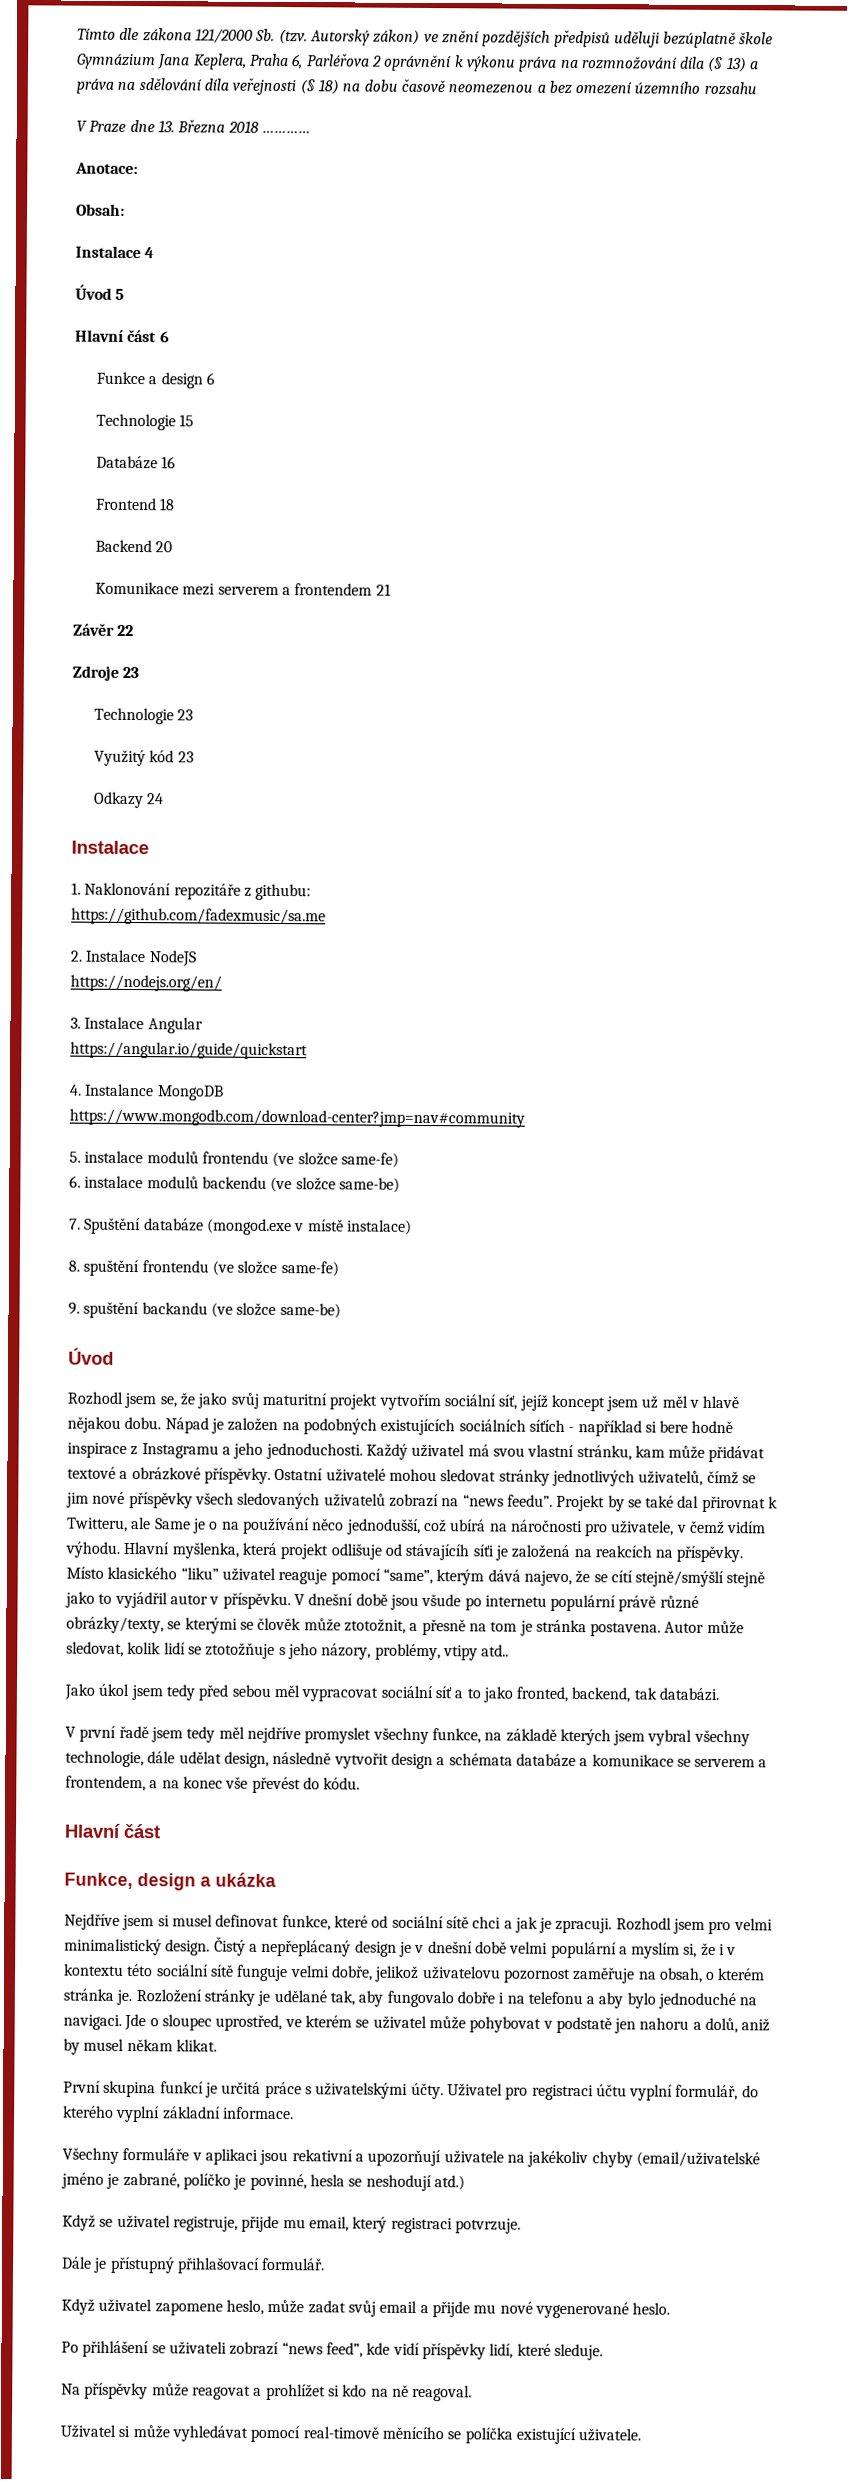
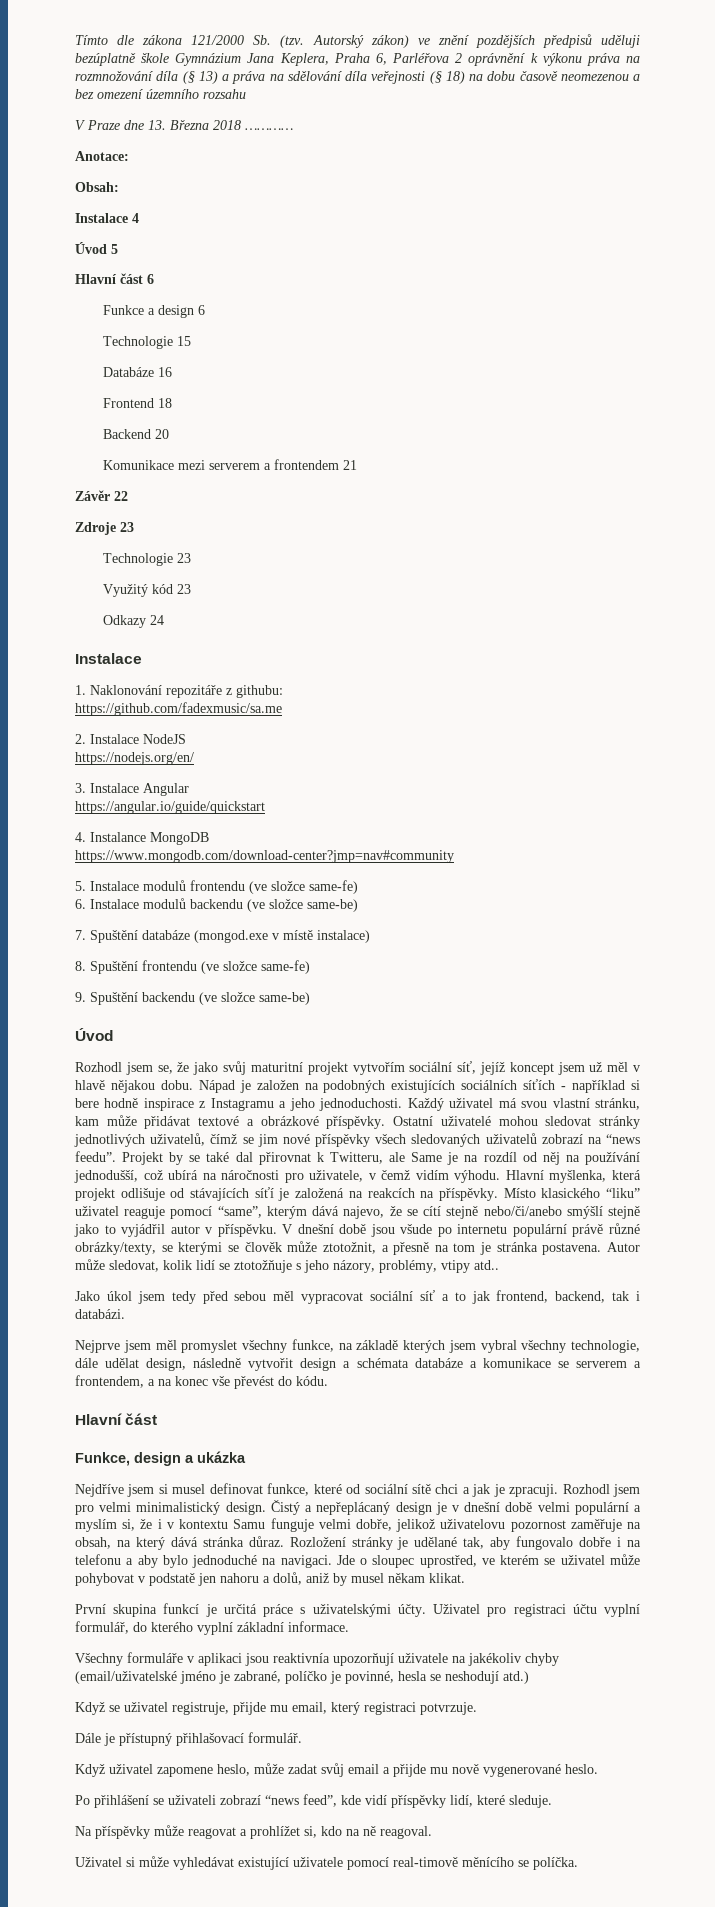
[84,1150,144,1164] instalace -> [90,881,139,891] Instalace
[84,1175,144,1189] instalace -> [90,899,139,909] Instalace
[83,1259,140,1277] spuštění -> [90,961,138,974] Spuštění
[83,1301,208,1319] spuštění backandu -> [90,992,195,1005] Spuštění backendu
[209,1521,219,1530] o -> [464,1152,560,1165] na rozdíl od něj
[312,1518,345,1531] něco -> (641, 1158) none
[405,1543,494,1561] stávajícíh síťi -> [190,1187,274,1201] stávajících síťí
[635,1570,725,1588] stejně/smýšlí -> [446,1206,603,1219] stejně nebo/či/anebo smýšlí
[482,1686,569,1703] jako fronted, -> [471,1290,549,1304] jak frontend,
(657, 1693) none -> [636,1291,640,1301] i
[65,1725,301,1744] V první řadě jsem tedy měl nejdříve -> [75,1340,177,1353] Nejprve jsem měl
[127,1963,234,1977] této sociální sítě -> [233,1519,266,1529] Samu
[705,1968,766,1981] [63,1988,133,2006] o kterém stránka je. -> [116,1536,284,1550] na který dává stránka důraz.
[291,2149,364,2162] rekativní a -> [273,1653,330,1663] reaktivnía
[499,2301,533,2314] nové -> [452,1764,479,1774] nově
[327,2385,340,2397] si -> [304,1826,317,1838] si,
(248, 2433) none -> [238,1857,343,1870] existující uživatele
[464,2427,642,2445] políčka existující uživatele. -> [533,1857,578,1870] políčka.

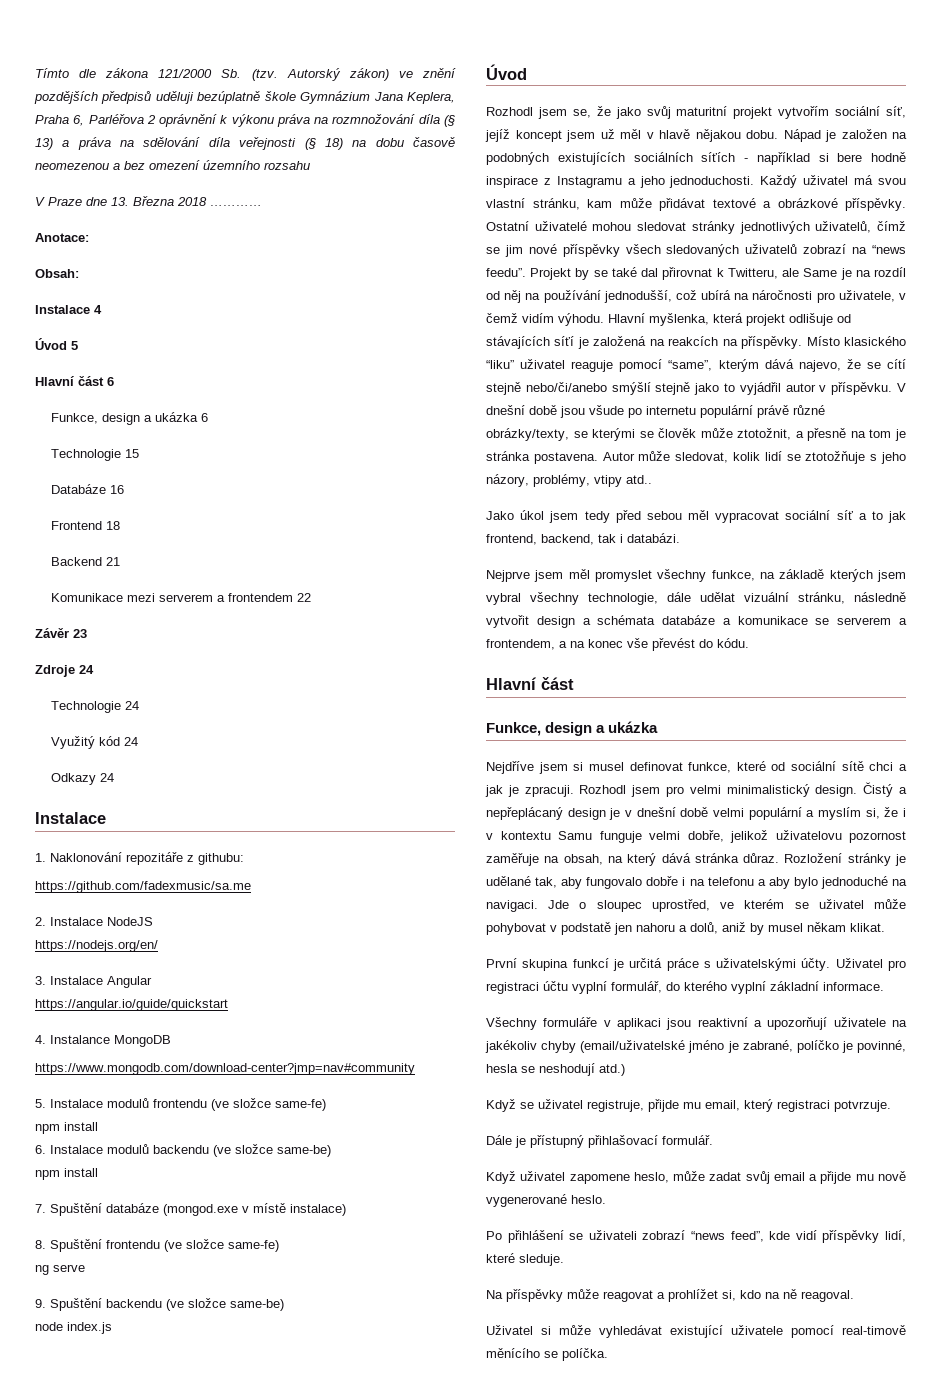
[102,305,194,318] Funkce a design -> [50,412,198,425] Funkce, design a ukázka
[154,429,169,439] 20 -> [105,557,120,566] 21
[342,460,357,470] 21 -> [296,593,311,602] 22
[114,491,128,501] 22 -> [73,629,87,638] 23
[120,522,134,532] [102,553,191,566] 23 // Technologie 23 -> [79,665,94,674] [50,701,139,713] 24 // Technologie 24
[176,584,191,594] 23 -> [123,737,138,746] 24
(358, 887) none -> [35,1122,98,1134] // npm install
(358, 905) none -> [35,1168,98,1180] // npm install
(310, 967) none -> [35,1264,85,1275] // ng serve
(310, 998) none -> [35,1322,112,1334] // node index.js
[146,1358,187,1371] design, -> [744,592,845,604] vizuální stránku,
[273,1653,330,1663] reaktivnía -> [697,1017,762,1027] reaktivní a

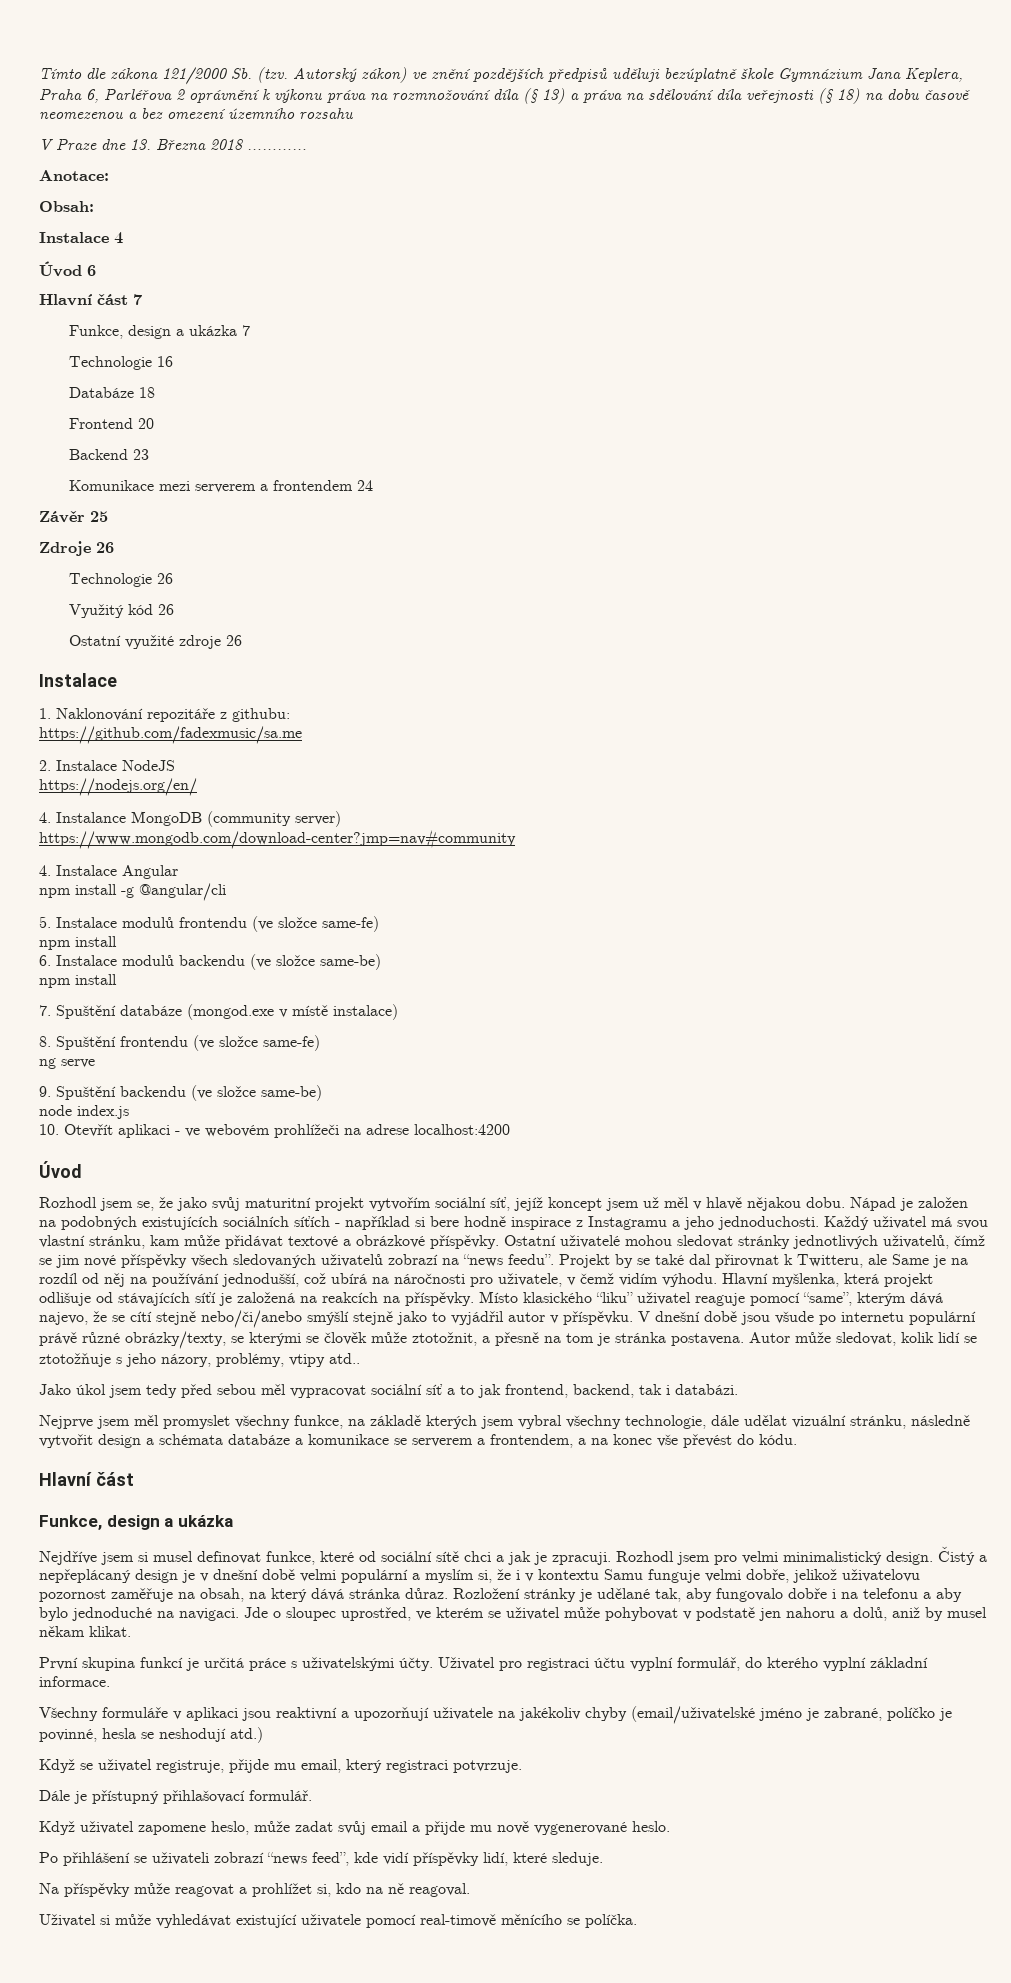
[71,341,78,350] [35,376,114,386] [50,412,208,425] [50,449,139,461] 5 // Hlavní část 6 // Funkce, design a ukázka 6 // Technologie 15 -> [87,265,96,276] [39,294,142,306] [69,325,251,339] [69,356,174,370] 6 // Hlavní část 7 // Funkce, design a ukázka 7 // Technologie 16
[109,485,124,494] 16 -> [139,387,156,398] 18
[105,521,120,530] 18 -> [138,418,155,429] 20
[105,557,120,566] 21 -> [133,449,150,460] 23
[296,593,311,602] 22 -> [357,480,374,491] 24
[73,629,87,638] 23 -> [90,511,108,522] 25
[79,665,94,674] [50,701,139,713] 24 // Technologie 24 -> [96,542,114,553] [69,573,174,587] 26 // Technologie 26
[123,737,138,746] [50,773,114,785] 24 // Odkazy 24 -> [158,604,175,615] [69,635,243,649] 26 // Ostatní využité zdroje 26
[35,976,152,988] [35,999,228,1011] [35,1035,171,1047] [35,1063,415,1075] 3. Instalace Angular // https://angular.io/guide/quickstart // 4. Instalance MongoDB // https://www.mongodb.com/download-center?jmp=nav#community -> [39,811,341,827] [39,829,516,849] [39,865,178,879] [39,883,226,901] 4. Instalance MongoDB (community server) // https://www.mongodb.com/download-center?jmp=nav#community // 4. Instalace Angular // npm install -g @angular/cli
(112, 1328) none -> [39,1124,510,1138] // 10. Otevřít aplikaci - ve webovém prohlížeči na adrese localhost:4200

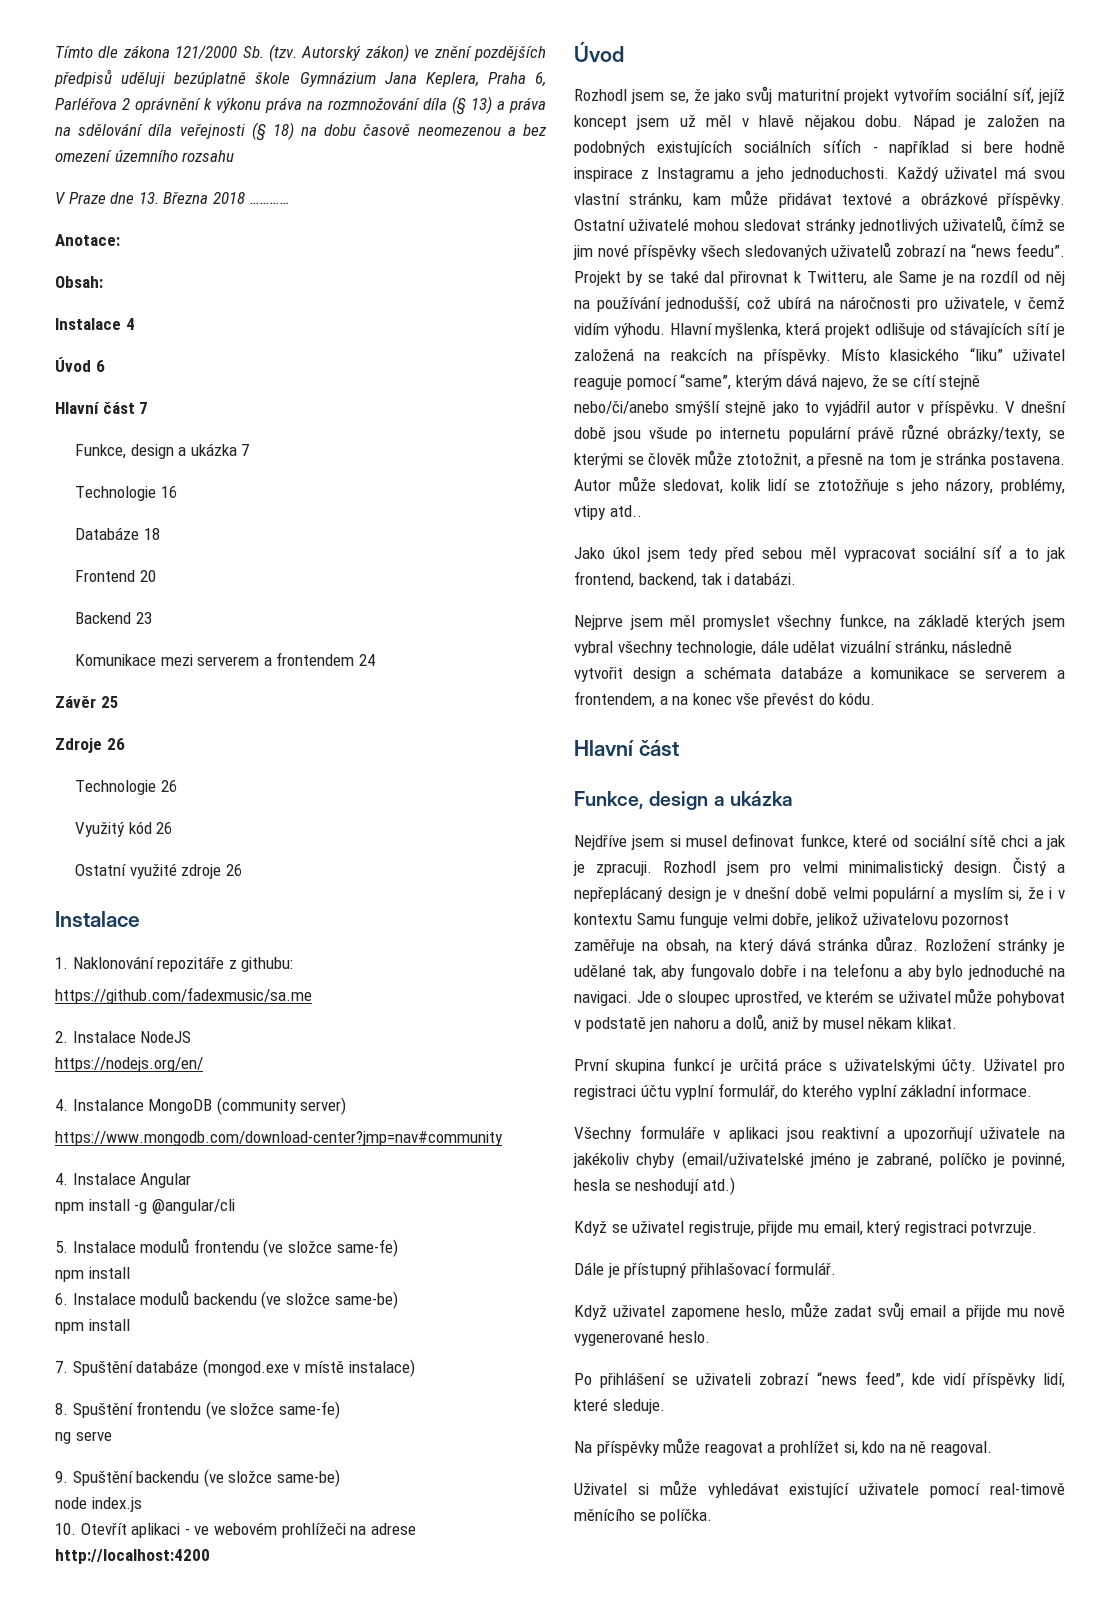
[414,1124,510,1135] localhost:4200 -> [55,1549,210,1564] http://localhost:4200
[195,1292,216,1303] síťí -> [1027,323,1052,335] sítí

